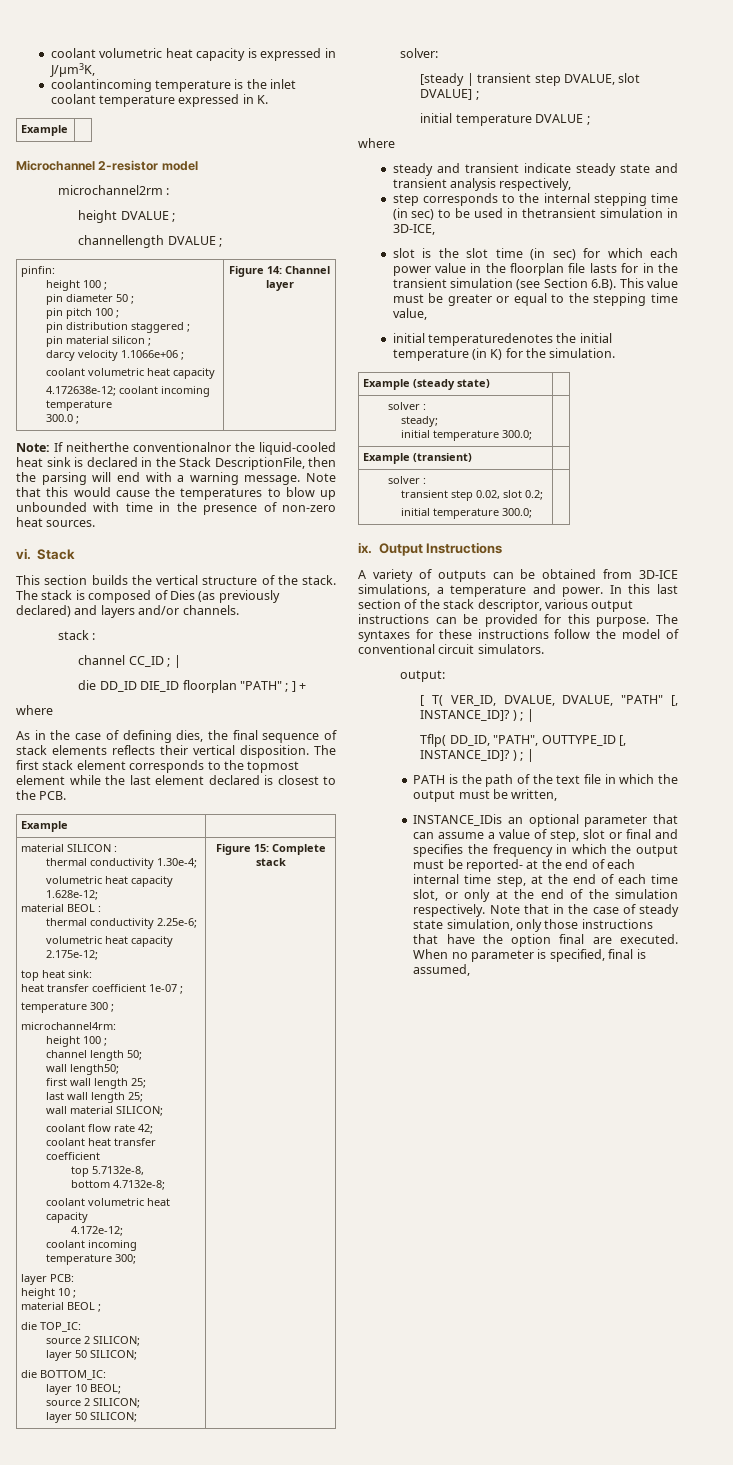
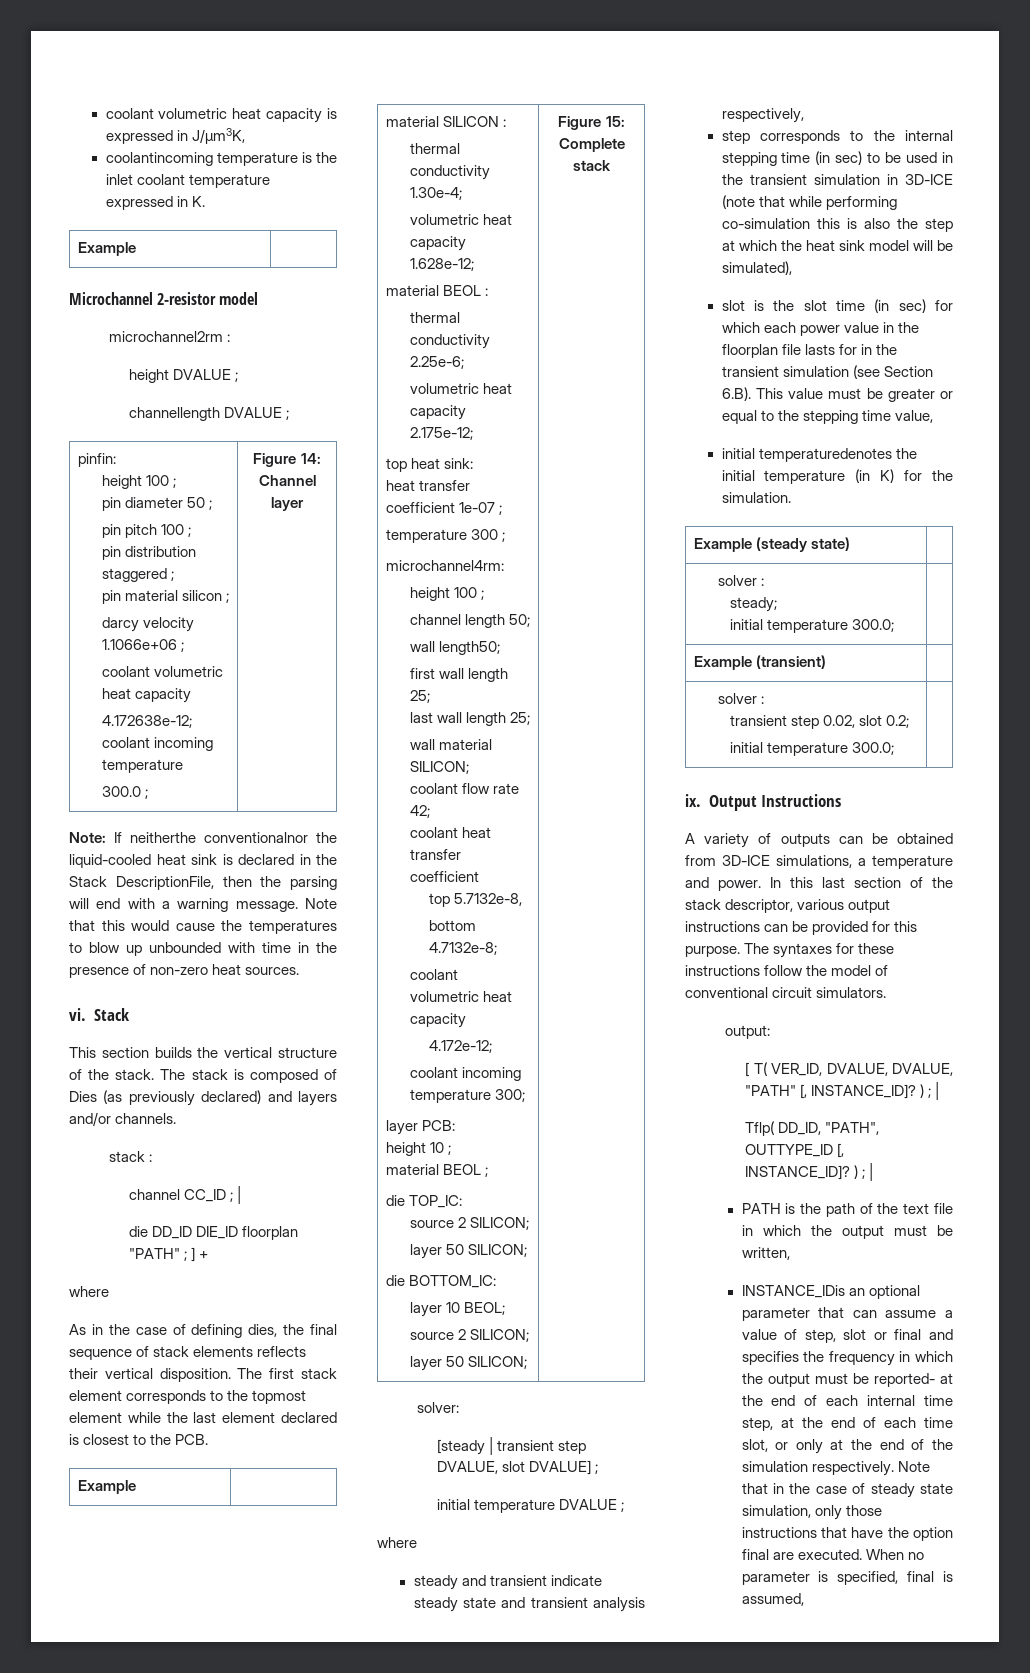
[522,208,678,218] [392,224,435,235] thetransient simulation in 3D-ICE, -> [721,174,953,185] [721,195,897,210] [721,218,953,232] [721,240,953,251] [721,261,792,275] the transient simulation in 3D-ICE (note that while performing co-simulation this is also the step at which the heat sink model will be simulated),

